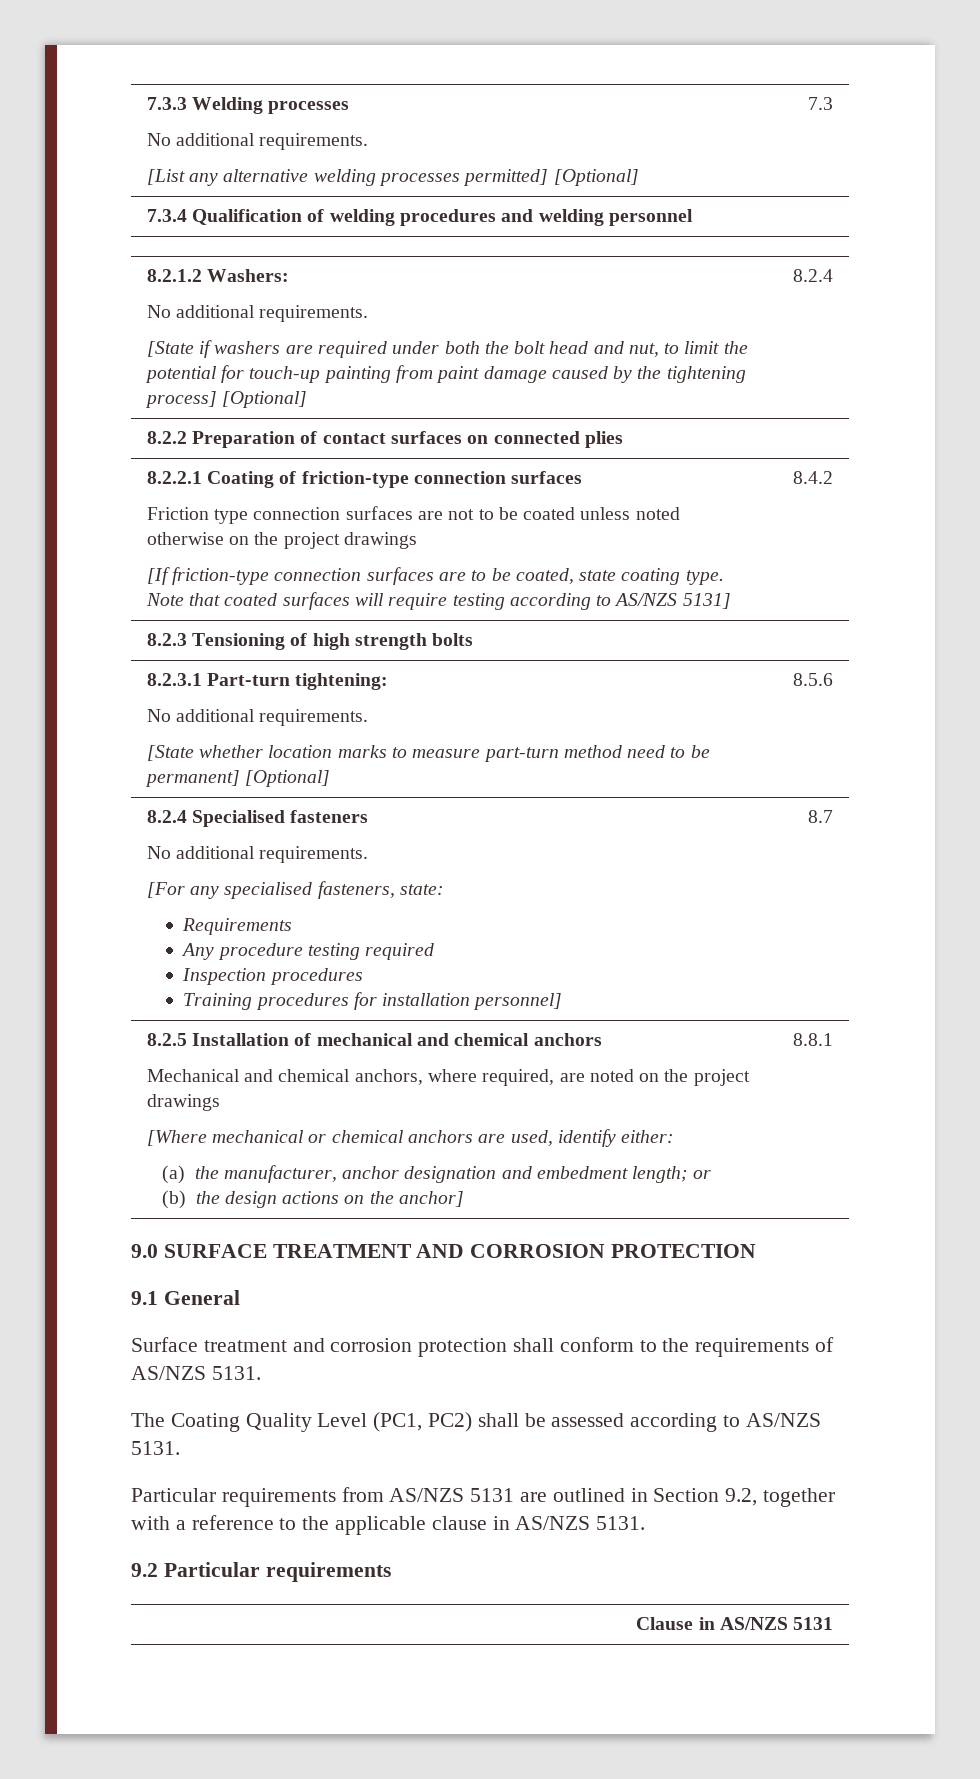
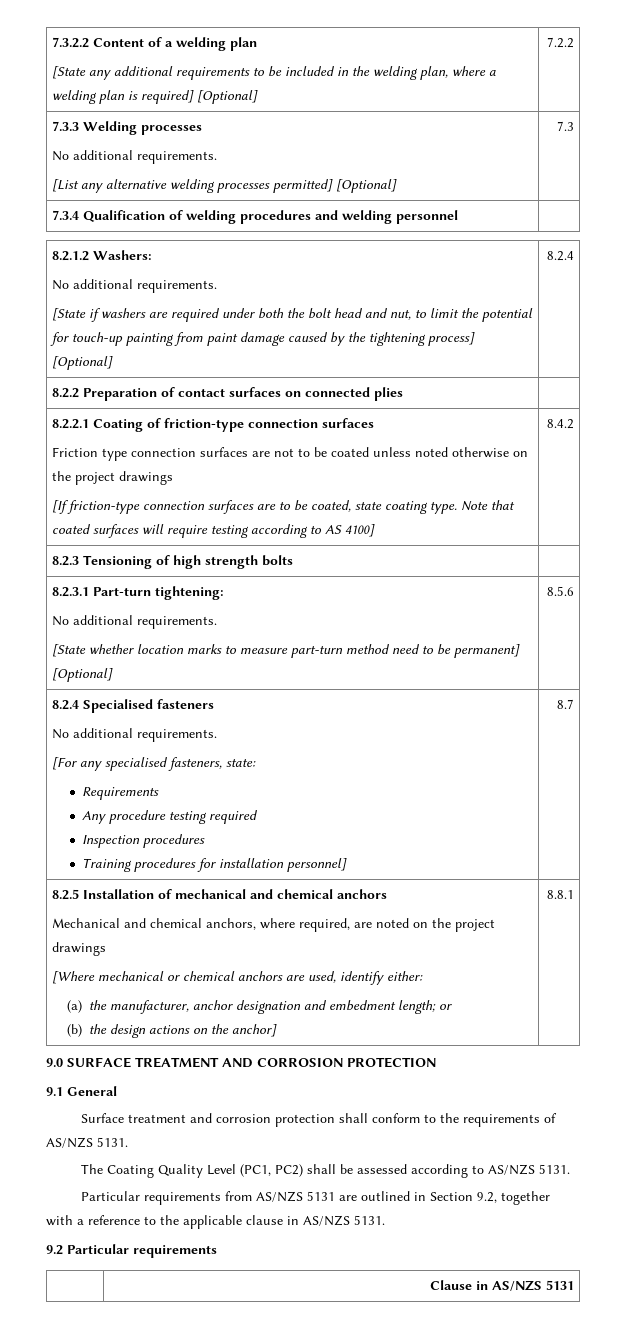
(146, 103) none -> [52,37,258,51] [52,66,497,80] [52,90,259,104] [546,37,574,48] 7.3.2.2 Content of a welding plan // [State any additional requirements to be included in the welding plan, where a welding plan is required] [Optional] | 7.2.2 //
[614,593,731,609] AS/NZS 5131] -> [325,524,376,537] AS 4100]

